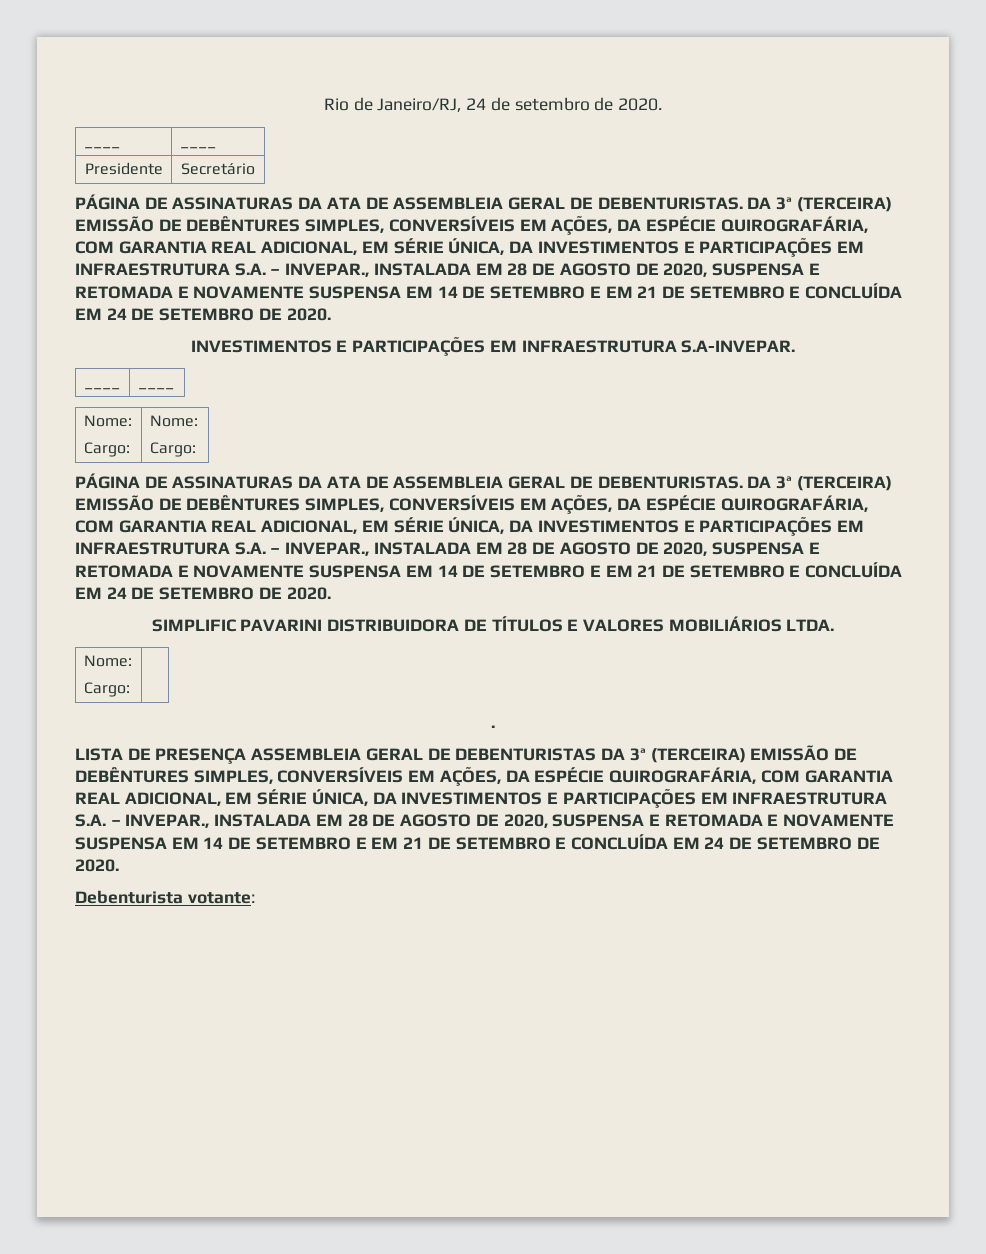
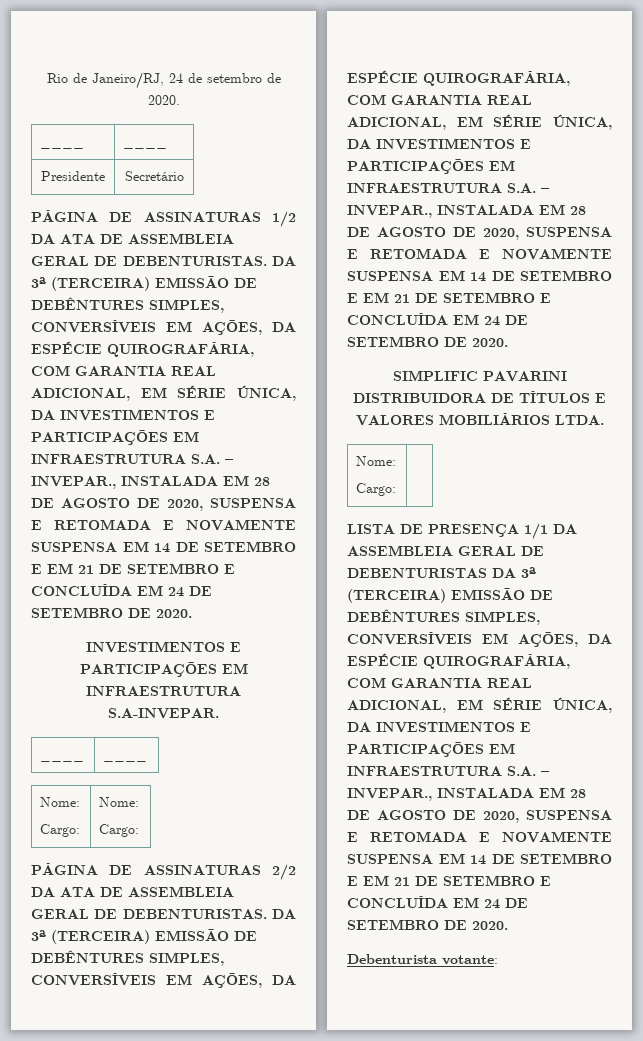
(294, 203) none -> [272,211,296,227] 1/2
(294, 482) none -> [272,864,296,880] 2/2
[491,725,495,728] // . -> (397, 489) none
(247, 756) none -> [524,523,577,539] 1/1 DA

